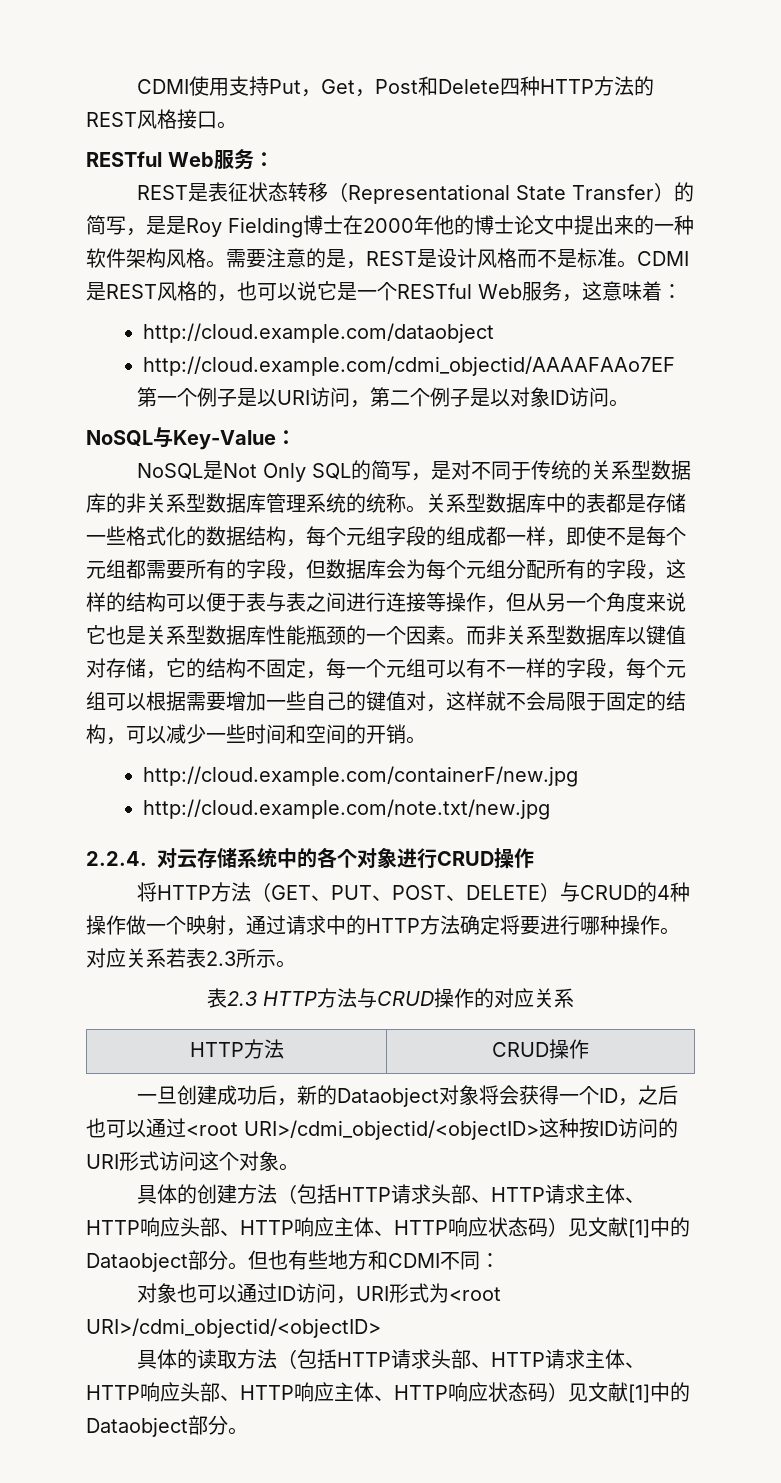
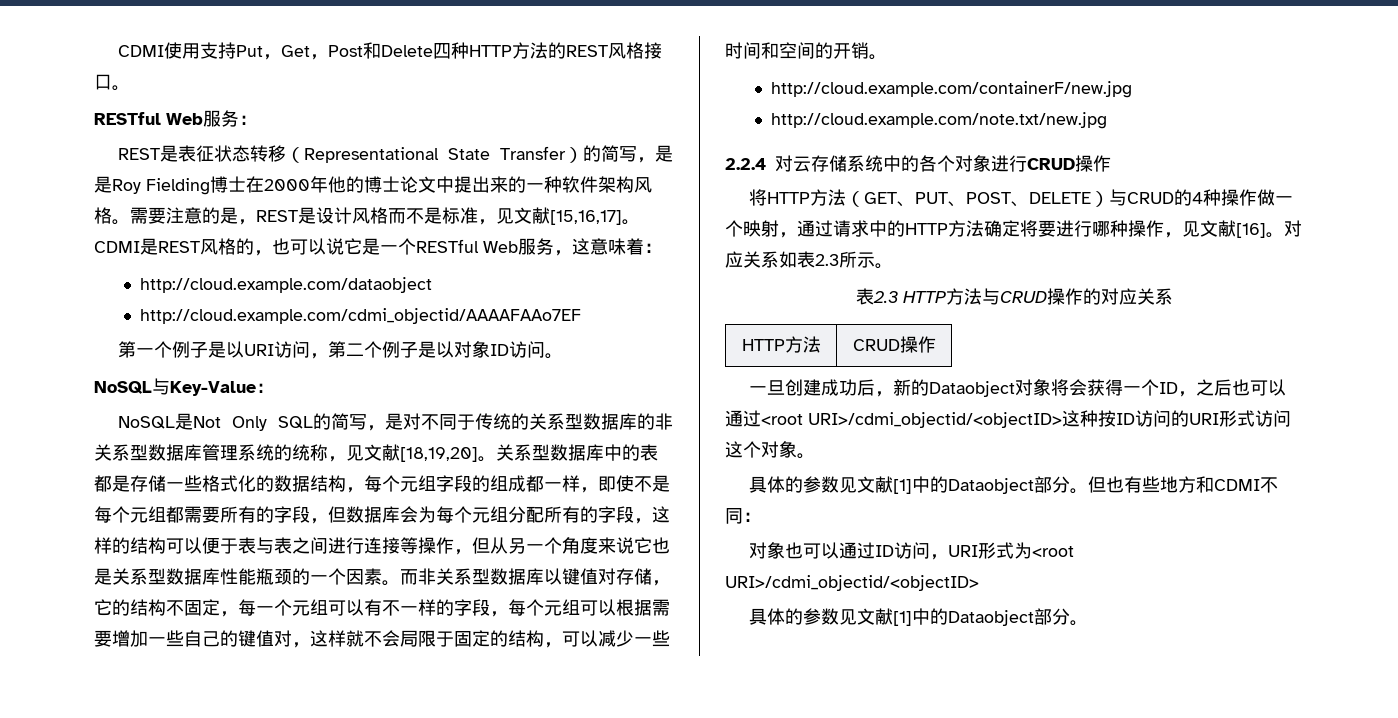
(617, 258) none -> [478,207,622,225] ，见文献[15,16,17]
(406, 503) none -> [328,444,478,462] ，见文献[18,19,20]
[86,851,147,866] 2.2.4. -> [725,158,766,170] 2.2.4
(660, 925) none -> [1164,220,1266,238] ，见文献[16]
[166,948,186,968] 若 -> [779,251,797,268] 如
[196,1184,645,1204] [86,1217,568,1237] 创建方法（包括HTTP请求头部、HTTP请求主体、HTTP响应头部、HTTP响应主体、HTTP响应状态码） -> [803,476,840,493] 参数
[196,1349,645,1369] [86,1382,568,1402] 读取方法（包括HTTP请求头部、HTTP请求主体、HTTP响应头部、HTTP响应主体、HTTP响应状态码） -> [803,608,840,625] 参数

